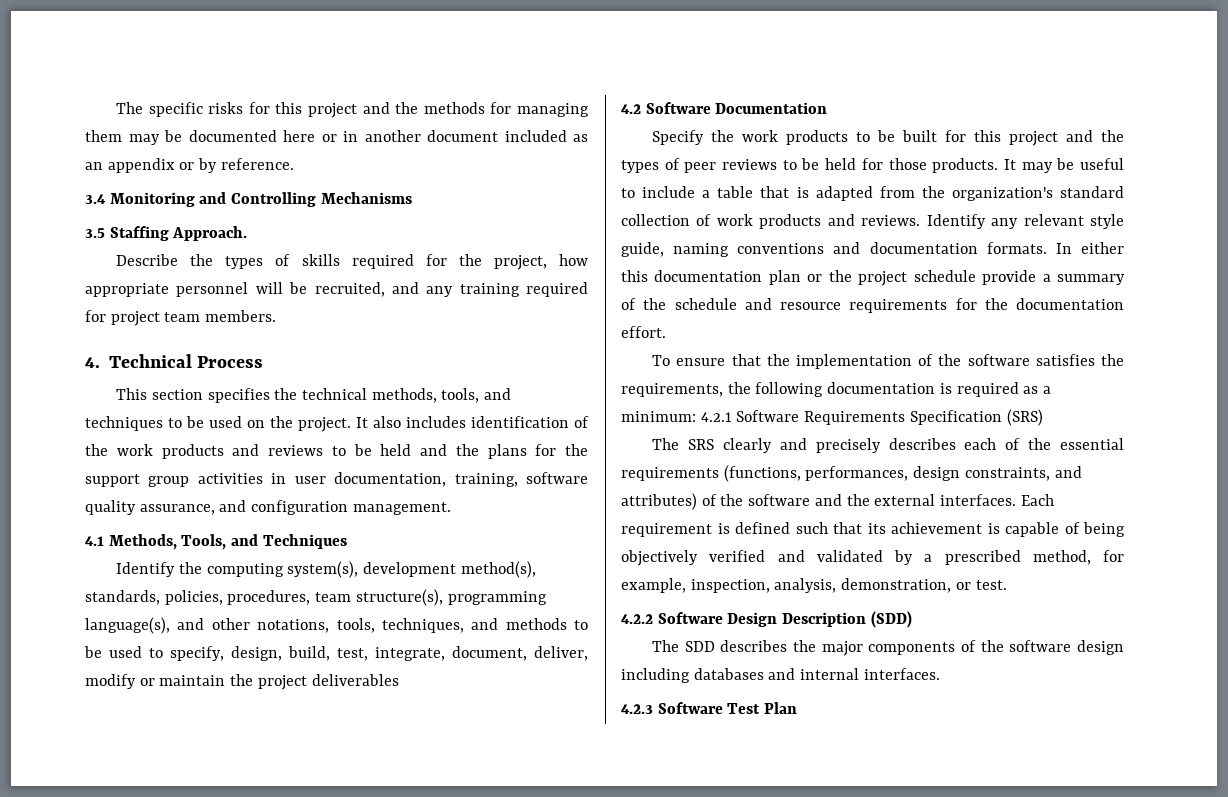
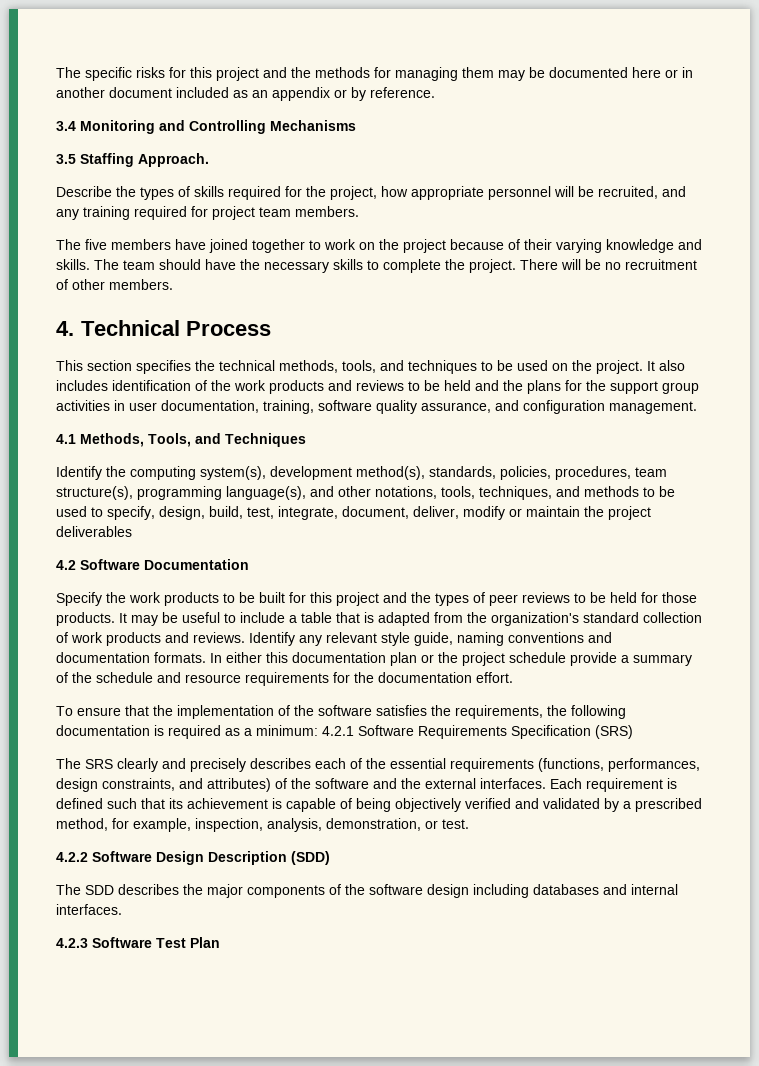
(277, 316) none -> [56,239,702,253] [56,259,697,273] [56,279,173,290] // The five members have joined together to work on the project because of their varying knowledge and skills. The team should have the necessary skills to complete the project. There will be no recruitment of other members.

